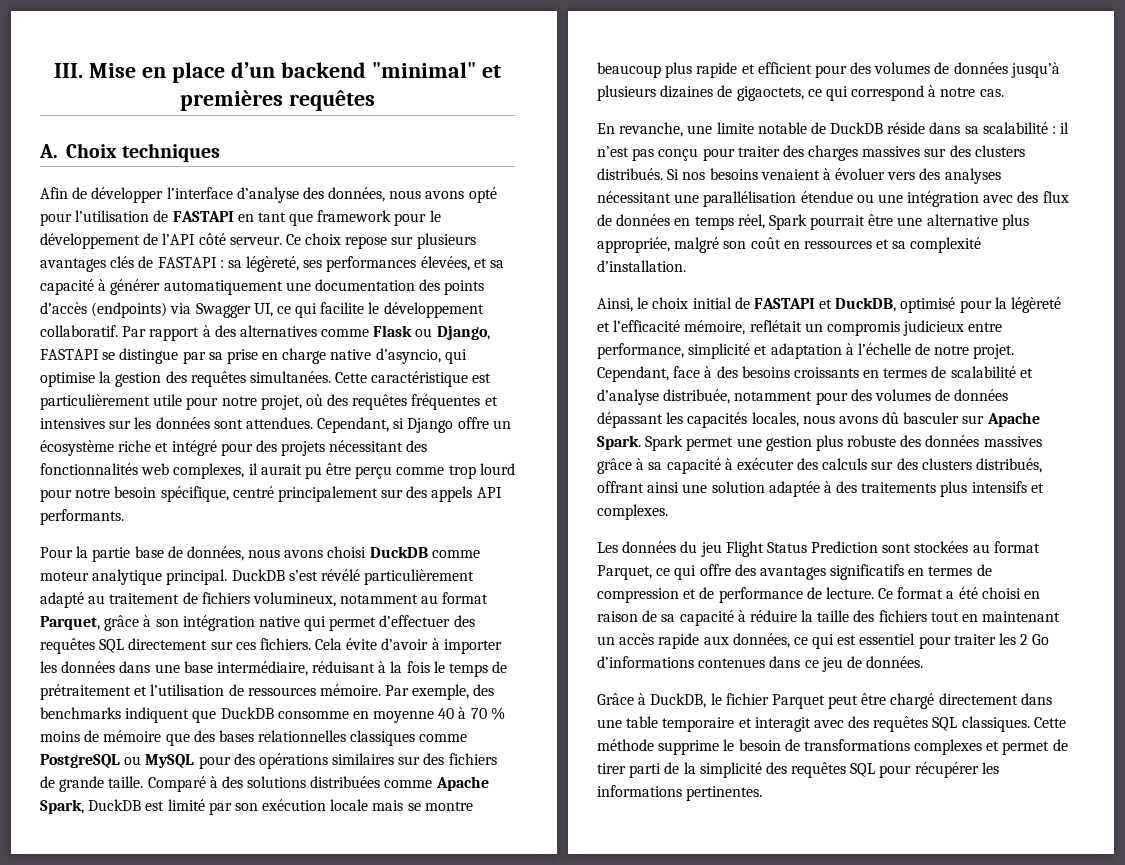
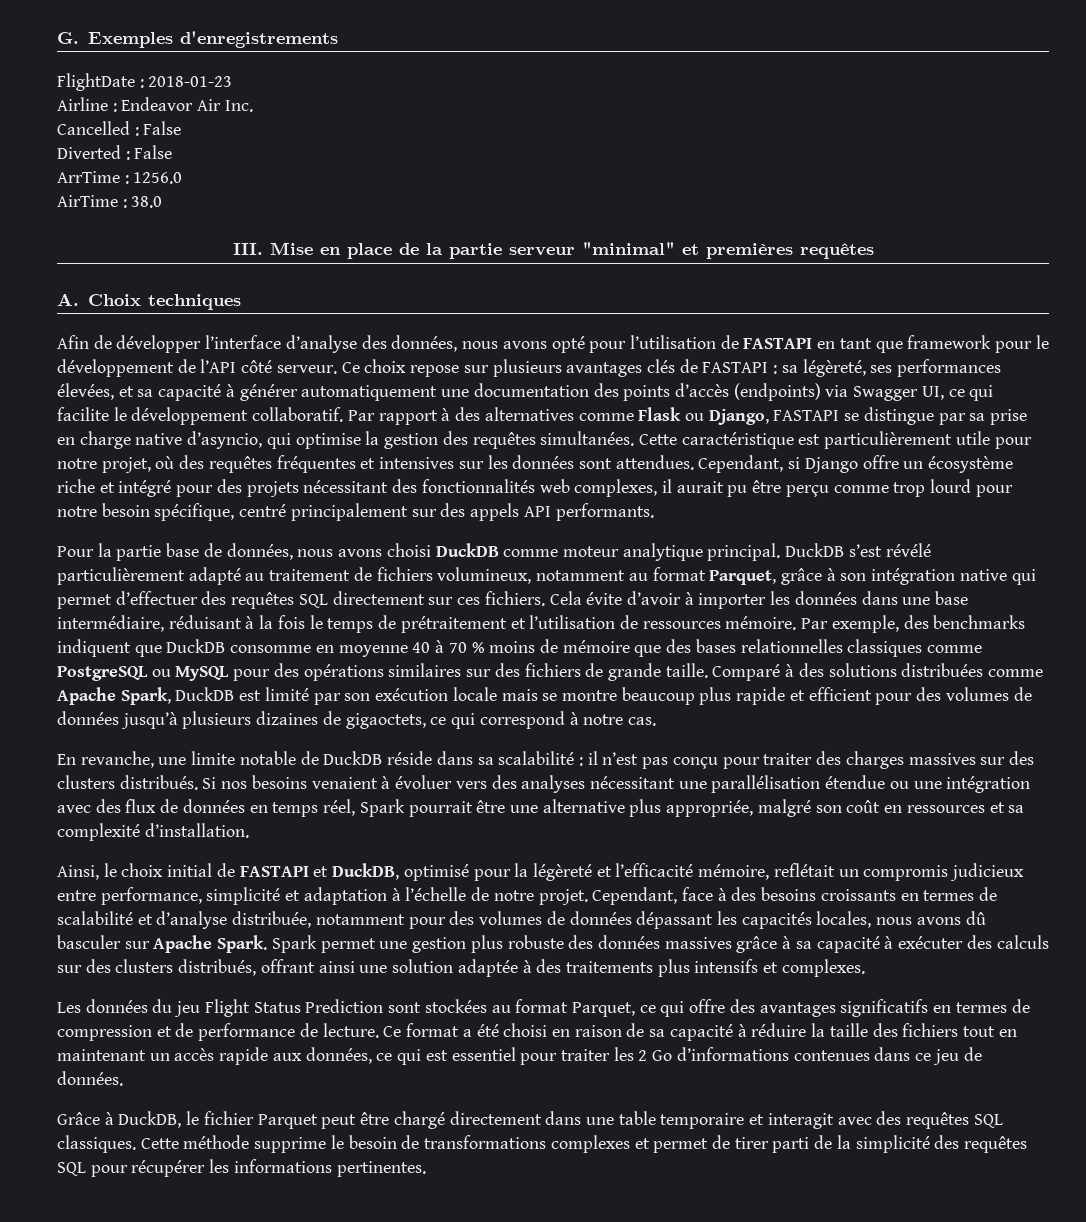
[54,62,366,83] III. Mise en place d’un backend -> [57,31,338,48] [57,73,233,91] [57,97,253,112] [57,121,182,136] [57,145,173,160] [57,171,183,184] [57,195,163,208] [232,242,575,259] G. Exemples d'enregistrements // FlightDate : 2018-01-23 // Airline : Endeavor Air Inc. // Cancelled : False // Diverted : False // ArrTime : 1256.0 // AirTime : 38.0 // III. Mise en place de la partie serveur

